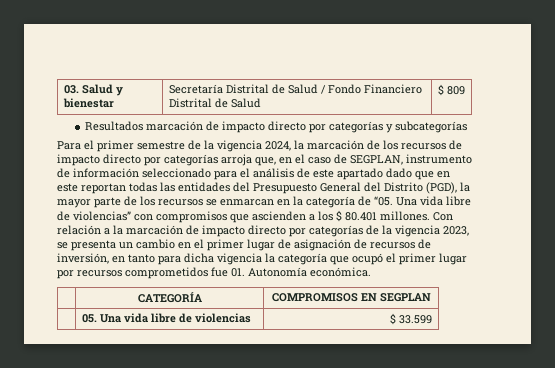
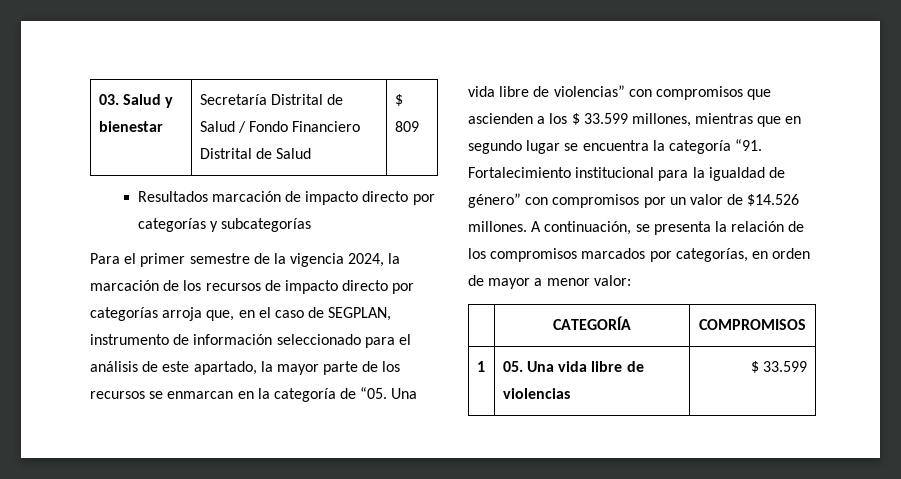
[337,168,450,180] [57,182,457,194] apartado dado que en este reportan todas las entidades del Presupuesto General del Distrito (PGD), -> [193,361,257,375] apartado,
[345,211,453,221] [57,225,469,237] [57,239,431,251] [57,253,467,265] [57,267,371,279] 80.401 millones. Con relación a la marcación de impacto directo por categorías de la vigencia 2023, se presenta un cambio en el primer lugar de asignación de recursos de inversión, en tanto para dicha vigencia la categoría que ocupó el primer lugar por recursos comprometidos fue 01. Autonomía económica. -> [583,113,802,127] [468,139,763,154] [468,167,785,181] [468,193,800,208] [468,221,805,235] [468,248,811,262] [468,275,631,289] 33.599 millones, mientras que en segundo lugar se encuentra la categoría “91. Fortalecimiento institucional para la igualdad de género” con compromisos por un valor de $14.526 millones. A continuación, se presenta la relación de los compromisos marcados por categorías, en orden de mayor a menor valor:
[360,293,431,302] EN SEGPLAN // -> [476,361,485,372] // 1

